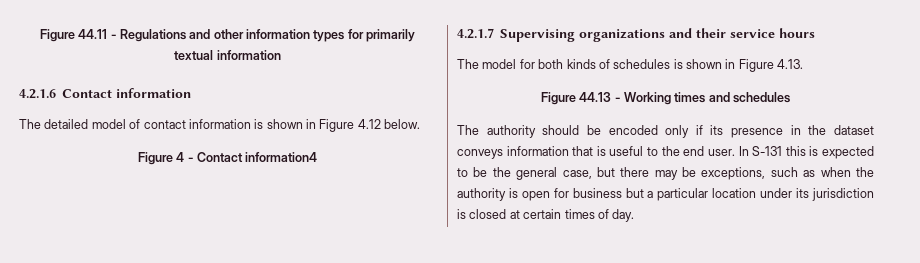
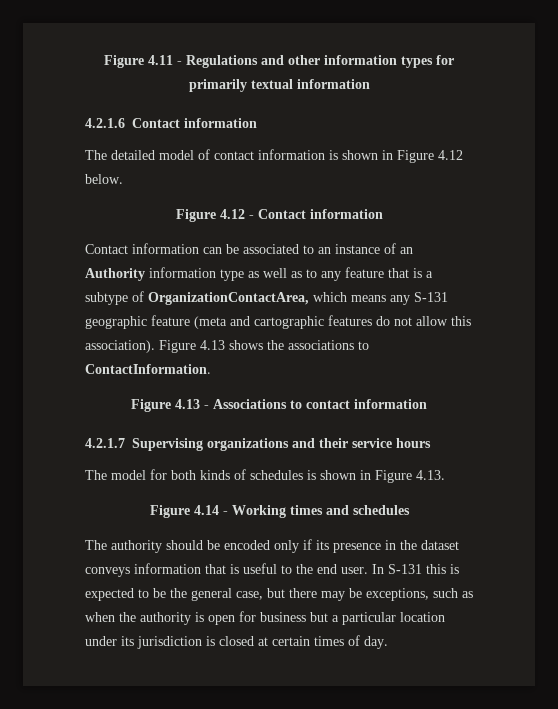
[39,29,108,42] Figure 44.11 -> [104,55,173,68] Figure 4.11
[176,152,185,162] 4 -> [219,209,245,219] 4.12
[245,152,318,162] information4 -> [309,209,383,219] [85,243,413,254] [85,267,433,281] [85,291,448,305] [85,315,471,329] [85,340,369,353] [85,364,211,374] [131,399,427,412] information // Contact information can be associated to an instance of an Authority information type as well as to any feature that is a subtype of OrganizationContactArea, which means any S-131 geographic feature (meta and cartographic features do not allow this association). Figure 4.13 shows the associations to ContactInformation. // Figure 4.13 - Associations to contact information
[579,92,612,102] 44.13 -> [193,505,219,515] 4.14

